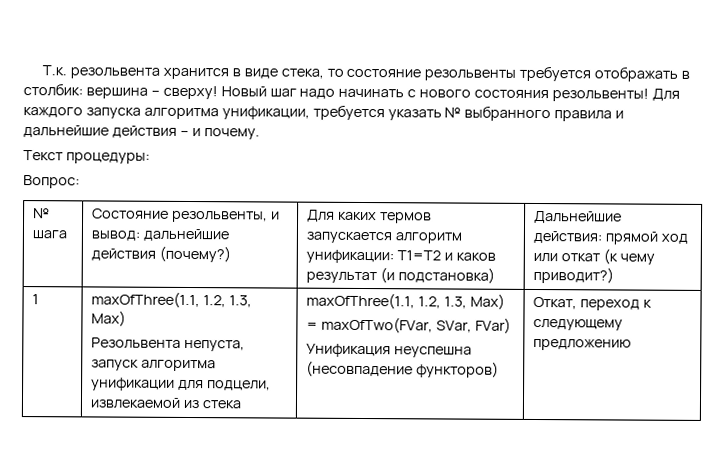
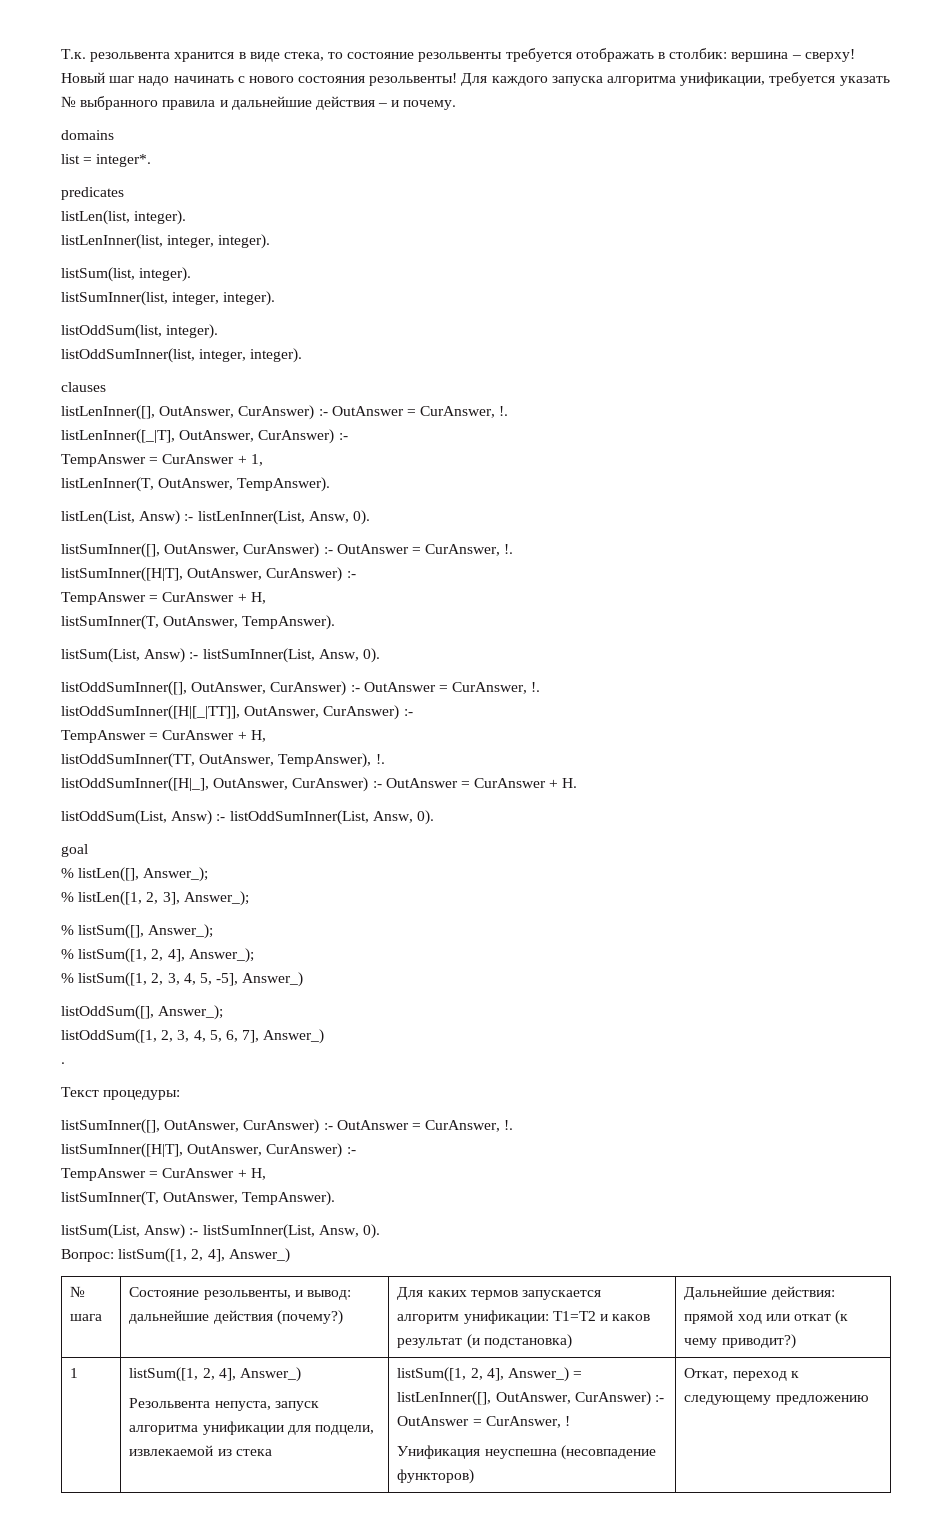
[23,150,150,164] [23,175,80,189] Текст процедуры: // Вопрос: -> [61,130,114,140] [61,154,152,167] [61,187,124,200] [61,210,187,225] [61,234,271,249] [61,267,192,282] [61,291,276,306] [61,324,219,339] [61,348,303,363] [61,382,106,392] [61,405,509,420] [61,429,348,444] [61,454,263,467] [61,477,331,492] [61,510,370,525] [61,543,514,558] [61,567,356,582] [61,592,266,605] [61,615,336,630] [61,648,380,663] [61,681,541,696] [61,705,413,720] [61,730,266,743] [61,753,385,768] [61,777,578,792] [61,810,434,825] [61,844,88,857] [61,867,209,882] [61,891,249,906] [61,924,214,939] [61,948,254,963] [61,972,304,987] [61,1005,224,1020] [61,1029,325,1044] [61,1062,65,1064] [61,1087,181,1100] [61,1119,514,1134] [61,1143,356,1158] [61,1168,266,1181] [61,1191,336,1206] [61,1224,380,1239] [61,1248,290,1263] domains // list = integer*. // predicates // listLen(list, integer). // listLenInner(list, integer, integer). // listSum(list, integer). // listSumInner(list, integer, integer). // listOddSum(list, integer). // listOddSumInner(list, integer, integer). // clauses // listLenInner([], OutAnswer, CurAnswer) :- OutAnswer = CurAnswer, !. // listLenInner([_|T], OutAnswer, CurAnswer) :- // TempAnswer = CurAnswer + 1, // listLenInner(T, OutAnswer, TempAnswer). // listLen(List, Answ) :- listLenInner(List, Answ, 0). // listSumInner([], OutAnswer, CurAnswer) :- OutAnswer = CurAnswer, !. // listSumInner([H|T], OutAnswer, CurAnswer) :- // TempAnswer = CurAnswer + H, // listSumInner(T, OutAnswer, TempAnswer). // listSum(List, Answ) :- listSumInner(List, Answ, 0). // listOddSumInner([], OutAnswer, CurAnswer) :- OutAnswer = CurAnswer, !. // listOddSumInner([H|[_|TT]], OutAnswer, CurAnswer) :- // TempAnswer = CurAnswer + H, // listOddSumInner(TT, OutAnswer, TempAnswer), !. // listOddSumInner([H|_], OutAnswer, CurAnswer) :- OutAnswer = CurAnswer + H. // listOddSum(List, Answ) :- listOddSumInner(List, Answ, 0). // goal // % listLen([], Answer_); // % listLen([1, 2, 3], Answer_); // % listSum([], Answer_); // % listSum([1, 2, 4], Answer_); // % listSum([1, 2, 3, 4, 5, -5], Answer_) // listOddSum([], Answer_); // listOddSum([1, 2, 3, 4, 5, 6, 7], Answer_) // . // Текст процедуры: // listSumInner([], OutAnswer, CurAnswer) :- OutAnswer = CurAnswer, !. // listSumInner([H|T], OutAnswer, CurAnswer) :- // TempAnswer = CurAnswer + H, // listSumInner(T, OutAnswer, TempAnswer). // listSum(List, Answ) :- listSumInner(List, Answ, 0). // Вопрос: listSum([1, 2, 4], Answer_)
[91,291,253,309] [91,310,127,327] maxOfThree(1.1, 1.2, 1.3, Max) -> [129,1367,301,1382] listSum([1, 2, 4], Answer_)
[306,292,506,310] [306,316,512,334] maxOfThree(1.1, 1.2, 1.3, Max) // = maxOfTwo(FVar, SVar, FVar) -> [397,1367,583,1382] [397,1391,664,1406] [397,1416,570,1428] listSum([1, 2, 4], Answer_) = listLenInner([], OutAnswer, CurAnswer) :- OutAnswer = CurAnswer, !

